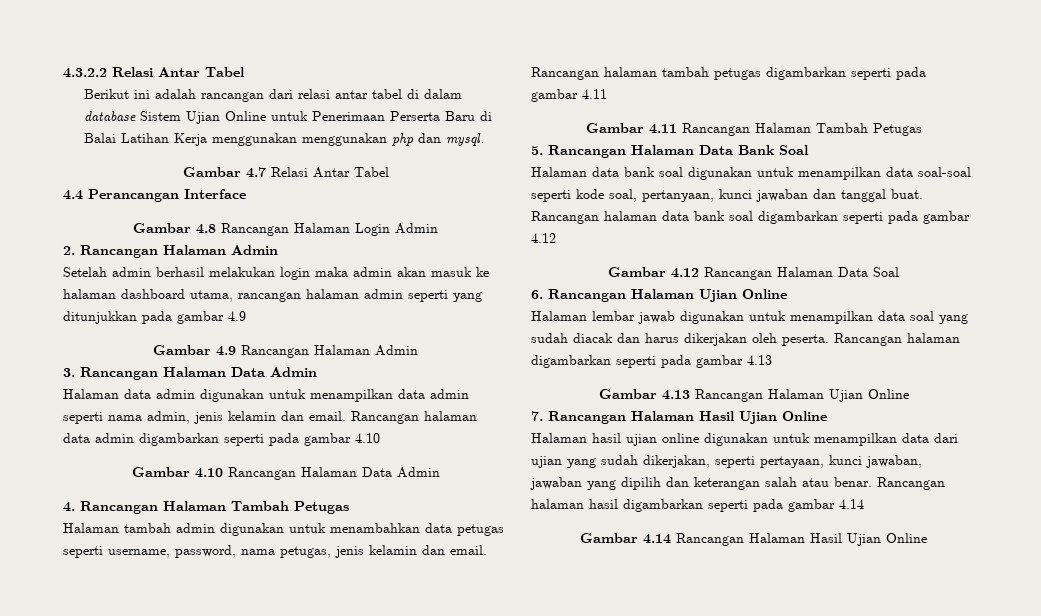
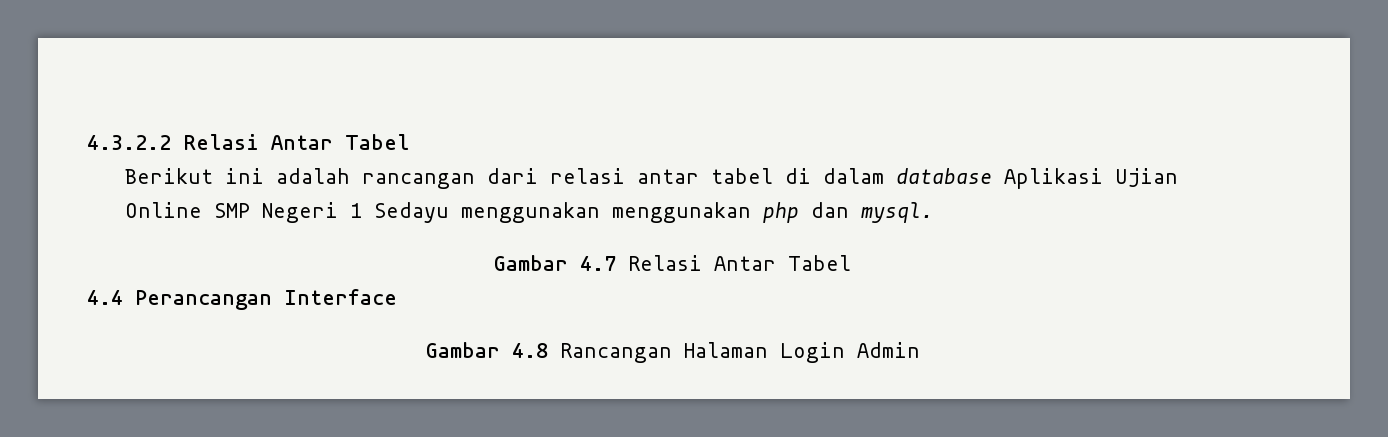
[139,111,492,124] [83,133,207,146] Sistem Ujian Online untuk Penerimaan Perserta Baru di Balai Latihan Kerja -> [1004,168,1179,189] [125,202,450,223] Aplikasi Ujian Online SMP Negeri 1 Sedayu
[63,245,278,258] [63,267,489,280] [63,289,482,302] [63,311,246,324] [153,345,418,358] [63,367,317,380] [63,389,469,402] [63,411,477,424] [63,433,380,446] [131,467,440,480] [63,501,349,514] [63,523,504,536] [63,545,487,558] [531,67,926,80] [531,89,607,102] [585,123,922,136] [531,145,809,158] [531,167,971,180] [531,189,923,202] [531,211,970,224] [531,233,556,243] [608,267,899,280] [531,289,787,302] [531,311,968,324] [531,333,960,346] [531,355,772,368] [598,389,909,402] [531,411,827,424] [531,433,958,446] [531,455,922,468] [530,477,945,490] [531,499,864,512] [580,533,927,546] // 2. Rancangan Halaman Admin // Setelah admin berhasil melakukan login maka admin akan masuk ke halaman dashboard utama, rancangan halaman admin seperti yang ditunjukkan pada gambar 4.9 // Gambar 4.9 Rancangan Halaman Admin // 3. Rancangan Halaman Data Admin // Halaman data admin digunakan untuk menampilkan data admin seperti nama admin, jenis kelamin dan email. Rancangan halaman data admin digambarkan seperti pada gambar 4.10 // Gambar 4.10 Rancangan Halaman Data Admin // 4. Rancangan Halaman Tambah Petugas // Halaman tambah admin digunakan untuk menambahkan data petugas seperti username, password, nama petugas, jenis kelamin dan email. Rancangan halaman tambah petugas digambarkan seperti pada gambar 4.11 // Gambar 4.11 Rancangan Halaman Tambah Petugas // 5. Rancangan Halaman Data Bank Soal // Halaman data bank soal digunakan untuk menampilkan data soal-soal seperti kode soal, pertanyaan, kunci jawaban dan tanggal buat. Rancangan halaman data bank soal digambarkan seperti pada gambar 4.12 // Gambar 4.12 Rancangan Halaman Data Soal // 6. Rancangan Halaman Ujian Online // Halaman lembar jawab digunakan untuk menampilkan data soal yang sudah diacak dan harus dikerjakan oleh peserta. Rancangan halaman digambarkan seperti pada gambar 4.13 // Gambar 4.13 Rancangan Halaman Ujian Online // 7. Rancangan Halaman Hasil Ujian Online // Halaman hasil ujian online digunakan untuk menampilkan data dari ujian yang sudah dikerjakan, seperti pertayaan, kunci jawaban, jawaban yang dipilih dan keterangan salah atau benar. Rancangan halaman hasil digambarkan seperti pada gambar 4.14 // Gambar 4.14 Rancangan Halaman Hasil Ujian Online -> (920, 350) none

